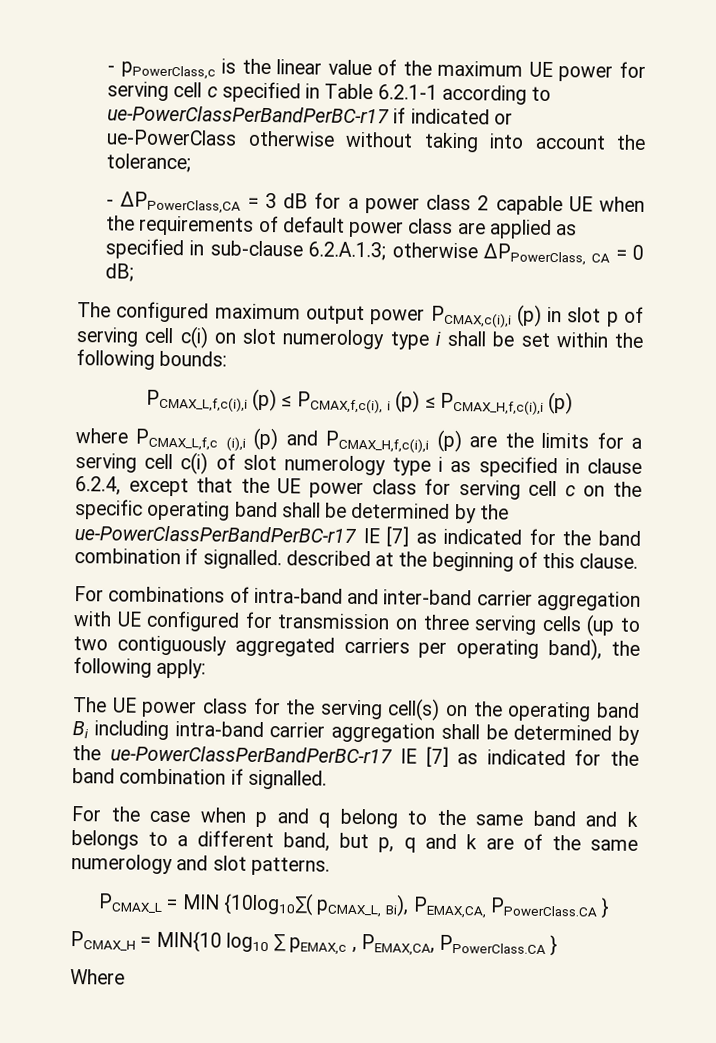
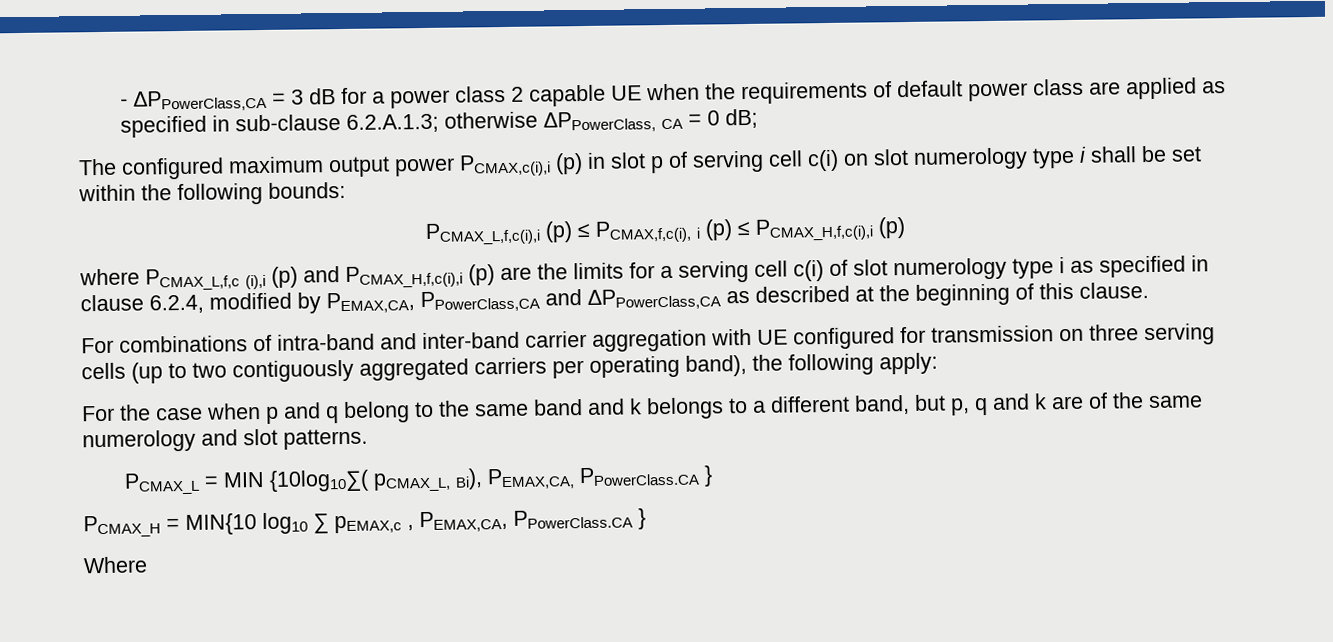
[107,58,646,82] [107,81,552,105] [107,105,513,125] [106,129,647,153] [106,153,192,173] [106,199,115,207] - pPowerClass,c is the linear value of the maximum UE power for serving cell c specified in Table 6.2.1-1 according to ue-PowerClassPerBandPerBC-r17 if indicated or ue-PowerClass otherwise without taking into account the tolerance; // - -> [119,98,128,107] -
[128,477,642,500] [75,499,509,524] [74,525,641,547] [74,548,282,570] except that the UE power class for serving cell c on the specific operating band shall be determined by the ue-PowerClassPerBandPerBC-r17 IE [7] as indicated for the band combination if signalled. -> [209,288,750,314] modified by PEMAX,CA, PPowerClass,CA and ΔPPowerClass,CA as
[72,697,640,722] [72,720,640,745] [72,745,639,767] [72,768,327,790] // The UE power class for the serving cell(s) on the operating band Bi including intra-band carrier aggregation shall be determined by the ue-PowerClassPerBandPerBC-r17 IE [7] as indicated for the band combination if signalled. -> (938, 363) none

